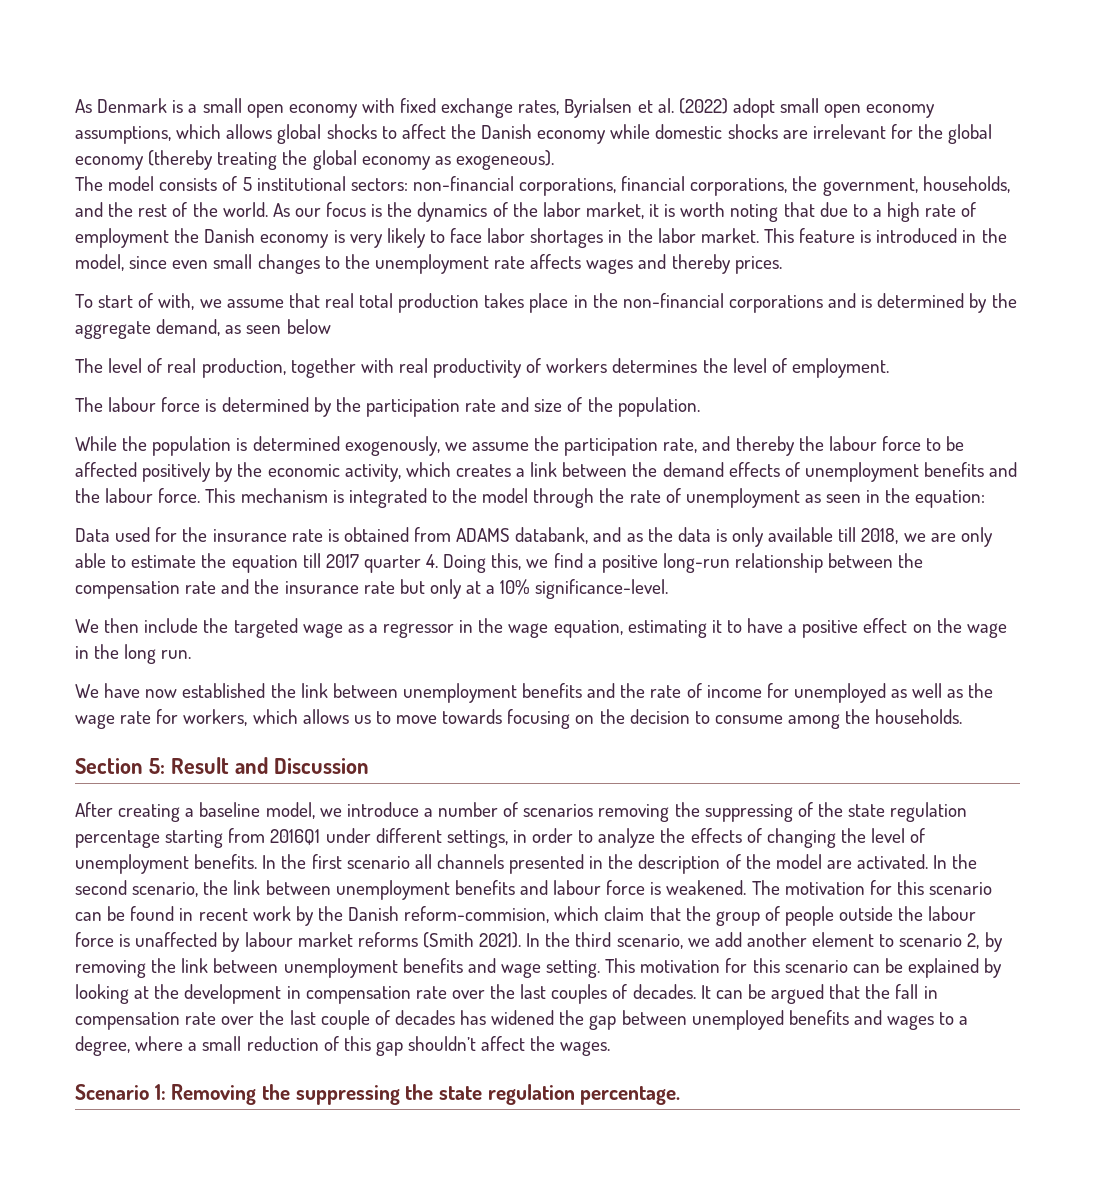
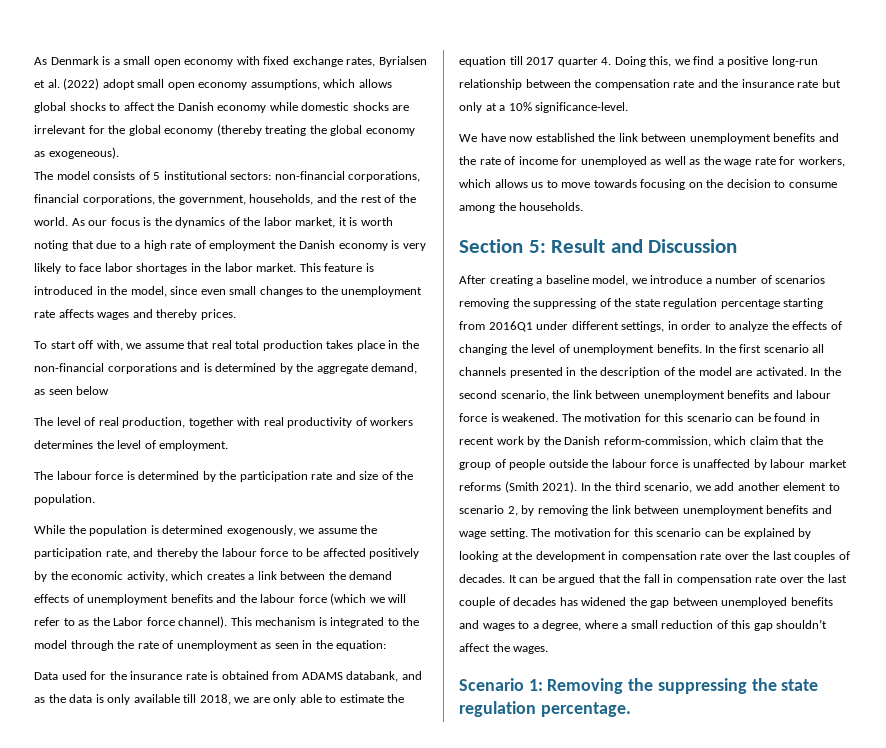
[138,293,154,308] of -> [78,340,94,349] off
[158,488,201,503] force. -> [298,593,407,605] [34,616,228,628] force (which we will refer to as the Labor force channel).
[75,618,1007,638] [75,644,192,664] // We then include the targeted wage as a regressor in the wage equation, estimating it to have a positive effect on the wage in the long run. -> (629, 107) none
[404,906,550,923] reform-commision, -> [603,436,711,447] reform-commission,
[605,958,636,973] This -> [531,528,551,537] The

